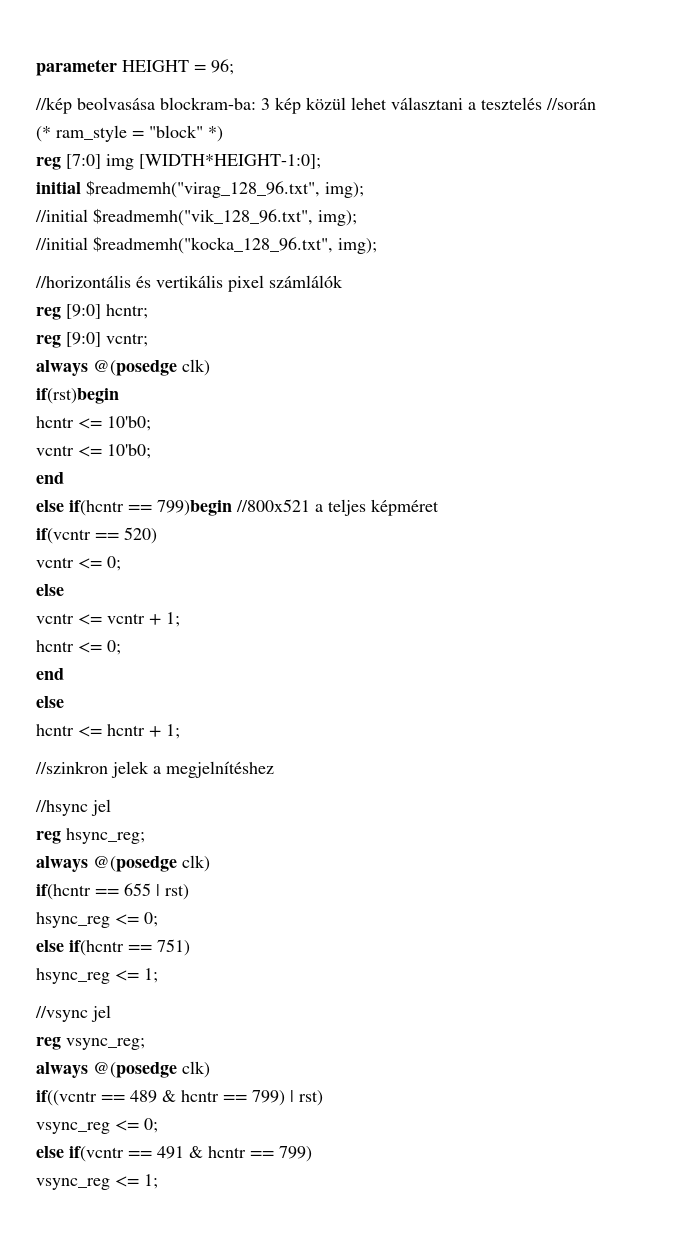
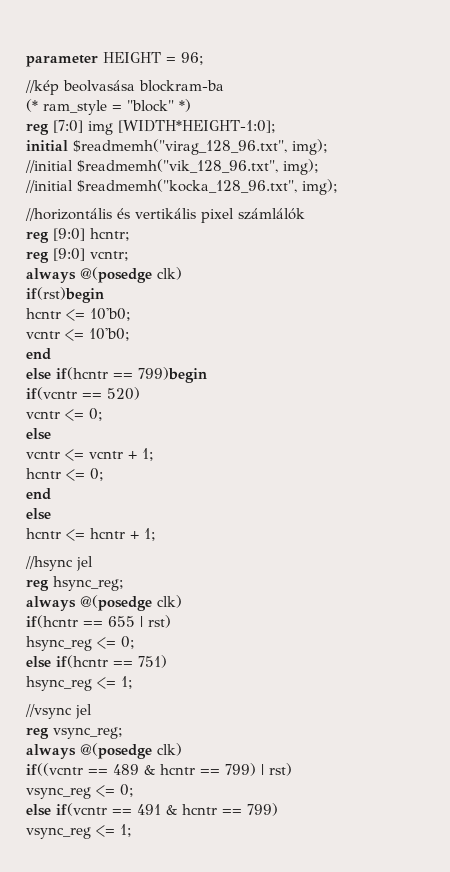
[160,97,596,114] blockram-ba: 3 kép közül lehet választani a tesztelés //során -> [139,80,224,92] blockram-ba
[236,499,439,516] //800x521 a teljes képméret -> (207, 375) none
[35,761,274,778] // //szinkron jelek a megjelnítéshez -> (156, 534) none

